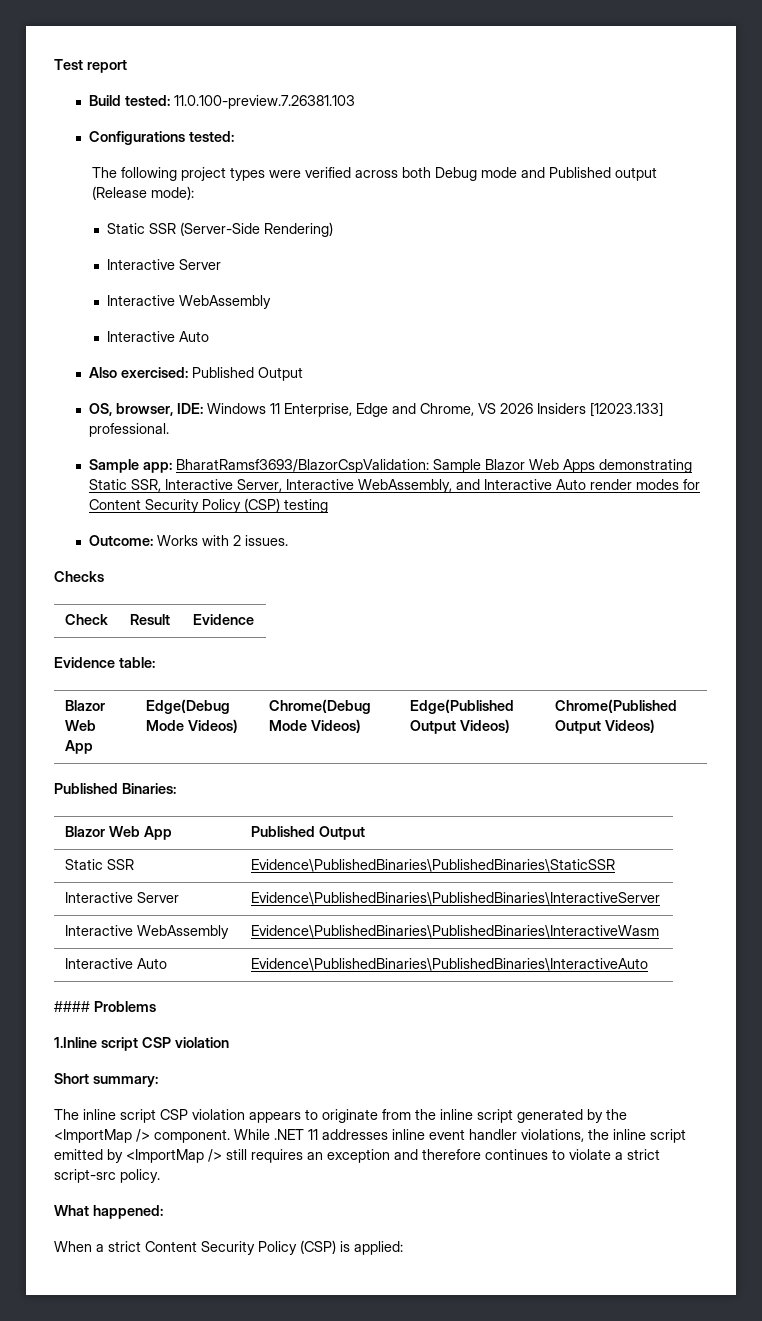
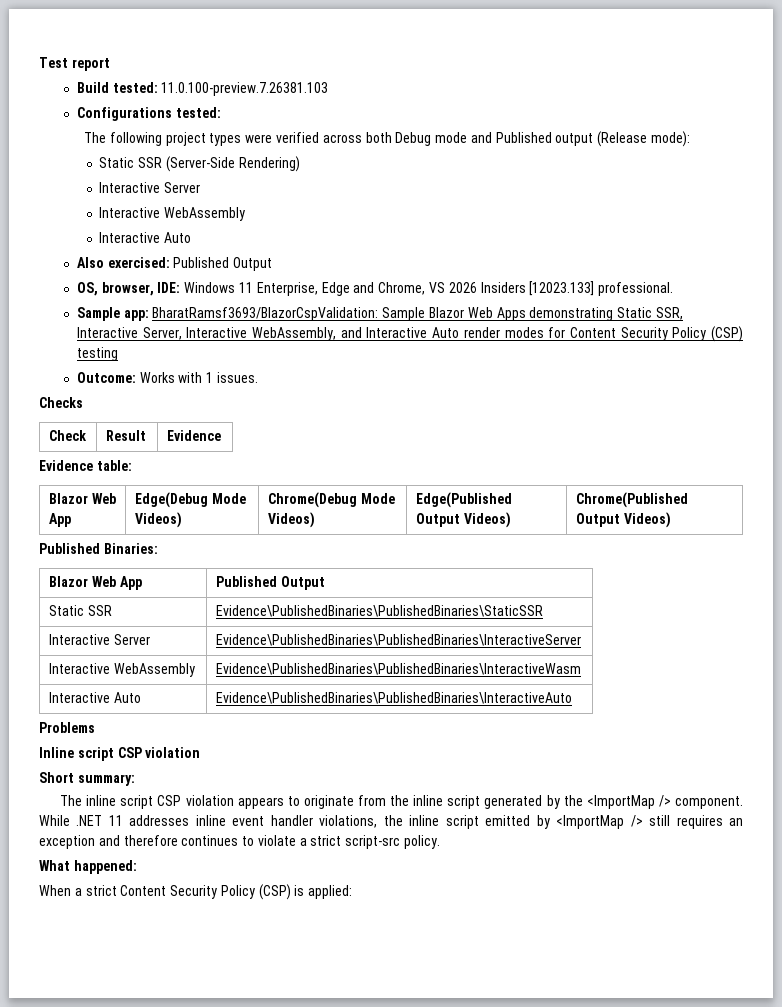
[232,535,241,546] 2 -> [206,372,214,383] 1
[54,1001,90,1012] #### -> (572, 698) none
[54,1037,97,1048] 1.Inline -> [39,747,74,758] Inline

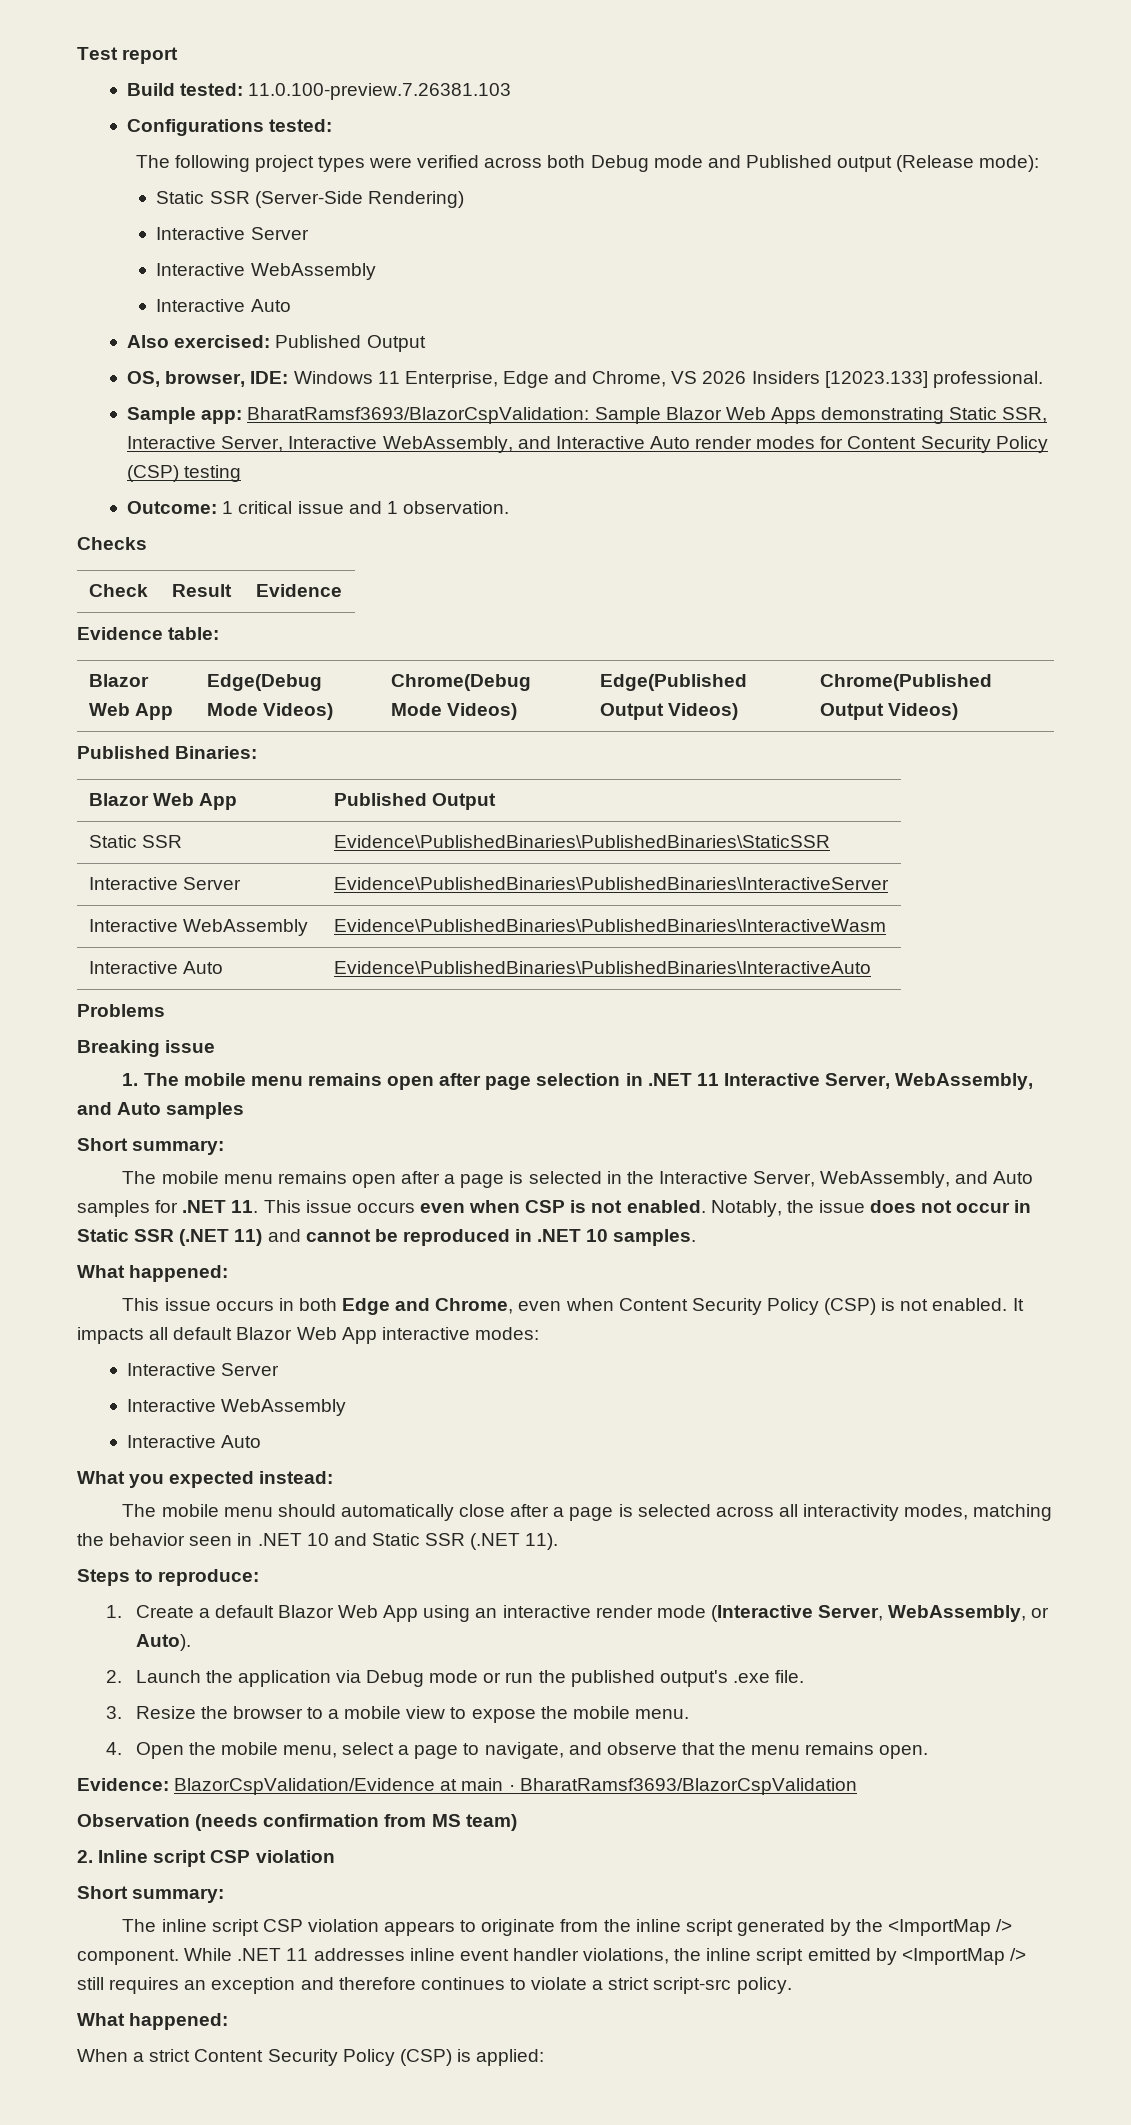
[139,372,259,383] Works with 1 issues. -> [222,501,509,514] 1 critical issue and 1 observation.
(95, 727) none -> [77,1040,216,1057] [122,1073,1034,1090] [77,1102,245,1119] [77,1138,225,1155] [122,1171,1034,1188] [77,1200,1032,1217] [77,1229,697,1246] [77,1265,229,1282] [122,1298,1024,1315] [77,1327,539,1344] [127,1363,280,1376] [127,1399,347,1416] [127,1435,262,1448] [77,1471,334,1488] [122,1504,1053,1521] [77,1533,559,1550] [77,1569,260,1586] [106,1605,1050,1622] [135,1634,191,1651] [106,1670,805,1687] [106,1706,689,1723] [106,1742,929,1759] [77,1778,857,1795] [77,1814,517,1831] [77,1850,93,1863] Breaking issue // 1. The mobile menu remains open after page selection in .NET 11 Interactive Server, WebAssembly, and Auto samples // Short summary: // The mobile menu remains open after a page is selected in the Interactive Server, WebAssembly, and Auto samples for .NET 11. This issue occurs even when CSP is not enabled. Notably, the issue does not occur in Static SSR (.NET 11) and cannot be reproduced in .NET 10 samples. // What happened: // This issue occurs in both Edge and Chrome, even when Content Security Policy (CSP) is not enabled. It impacts all default Blazor Web App interactive modes: // Interactive Server // Interactive WebAssembly // Interactive Auto // What you expected instead: // The mobile menu should automatically close after a page is selected across all interactivity modes, matching the behavior seen in .NET 10 and Static SSR (.NET 11). // Steps to reproduce: // 1. Create a default Blazor Web App using an interactive render mode (Interactive Server, WebAssembly, or Auto). // 2. Launch the application via Debug mode or run the published output's .exe file. // 3. Resize the browser to a mobile view to expose the mobile menu. // 4. Open the mobile menu, select a page to navigate, and observe that the menu remains open. // Evidence: BlazorCspValidation/Evidence at main · BharatRamsf3693/BlazorCspValidation // Observation (needs confirmation from MS team) // 2.

